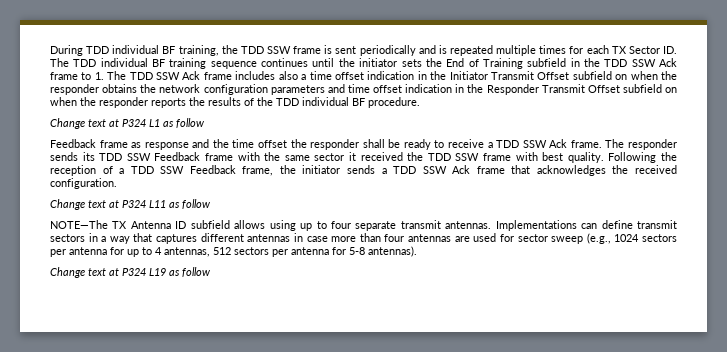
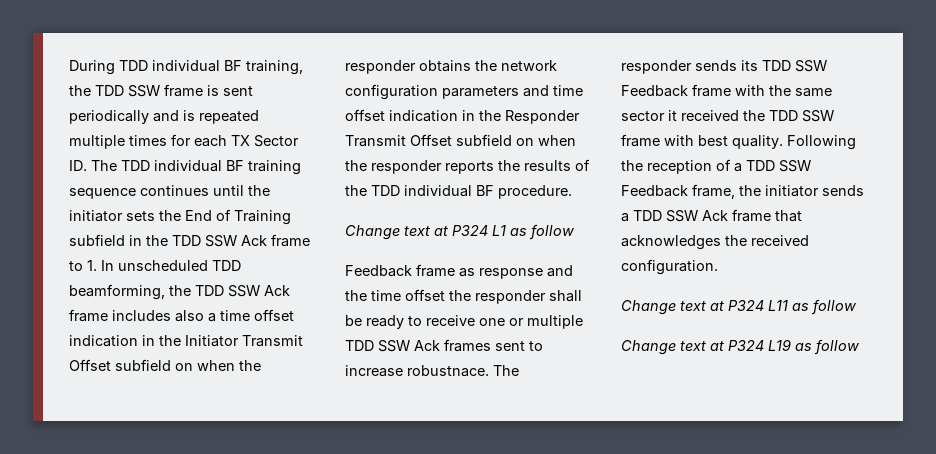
[107,71,127,80] The -> [101,260,241,271] [69,284,191,300] In unscheduled TDD beamforming, the
[487,139,602,148] a TDD SSW Ack frame. -> [479,315,583,329] [345,339,543,352] [345,365,489,377] one or multiple TDD SSW Ack frames sent to increase robustnace.
[50,220,677,231] [50,233,677,244] [50,246,417,257] // NOTE—The TX Antenna ID subfield allows using up to four separate transmit antennas. Implementations can define transmit sectors in a way that captures different antennas in case more than four antennas are used for sector sweep (e.g., 1024 sectors per antenna for up to 4 antennas, 512 sectors per antenna for 5-8 antennas). -> (857, 307) none

